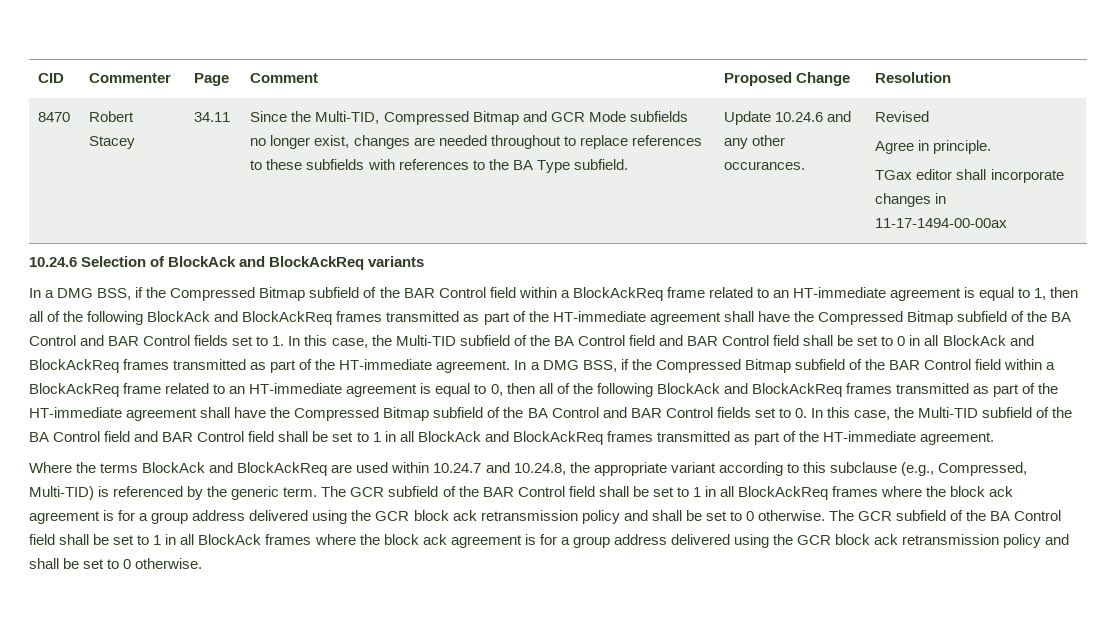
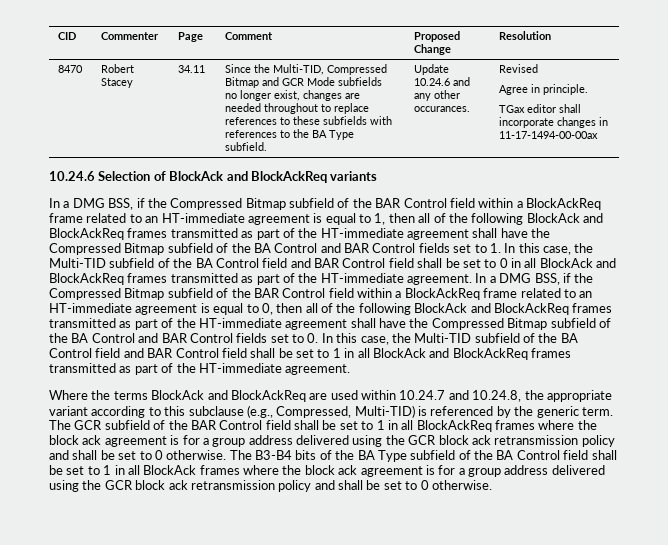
[858,511,893,521] GCR -> [255,450,407,462] B3-B4 bits of the BA Type

